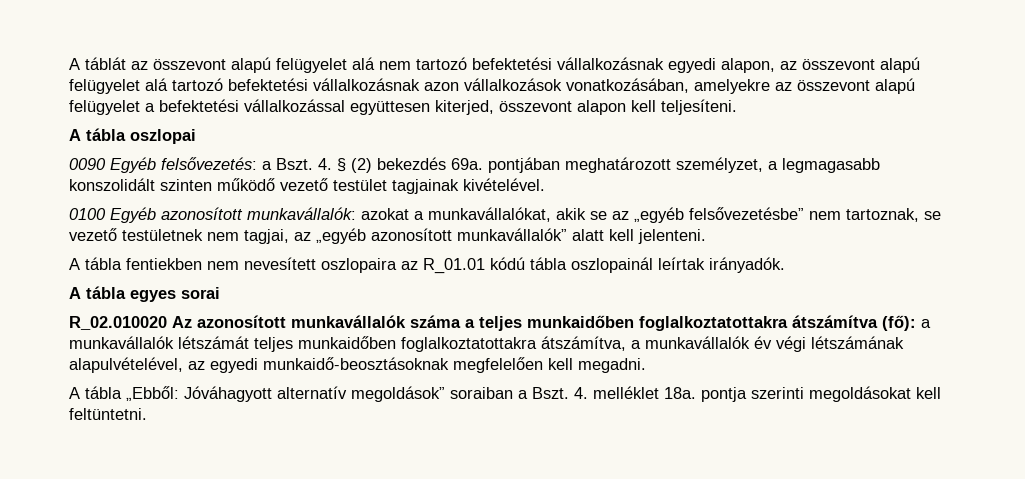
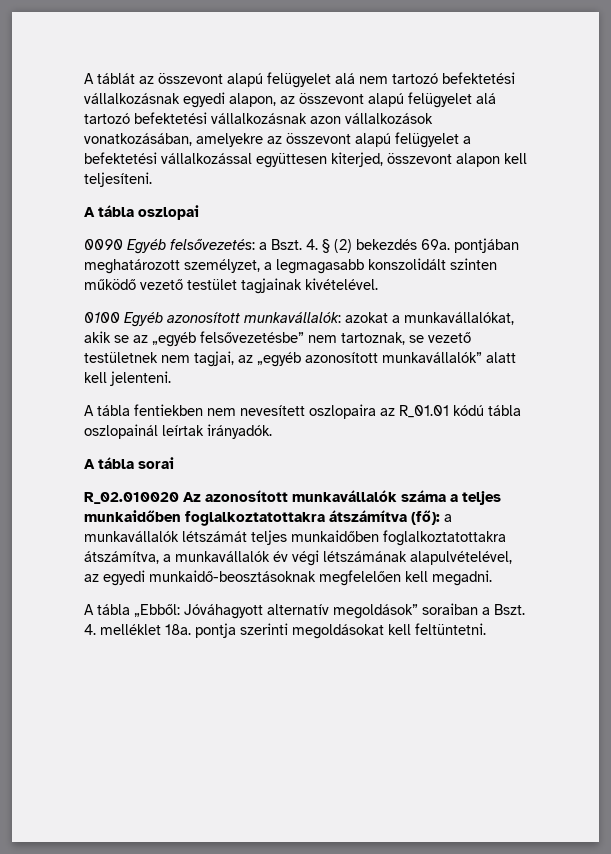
[130,290,176,302] egyes -> (134, 463) none

